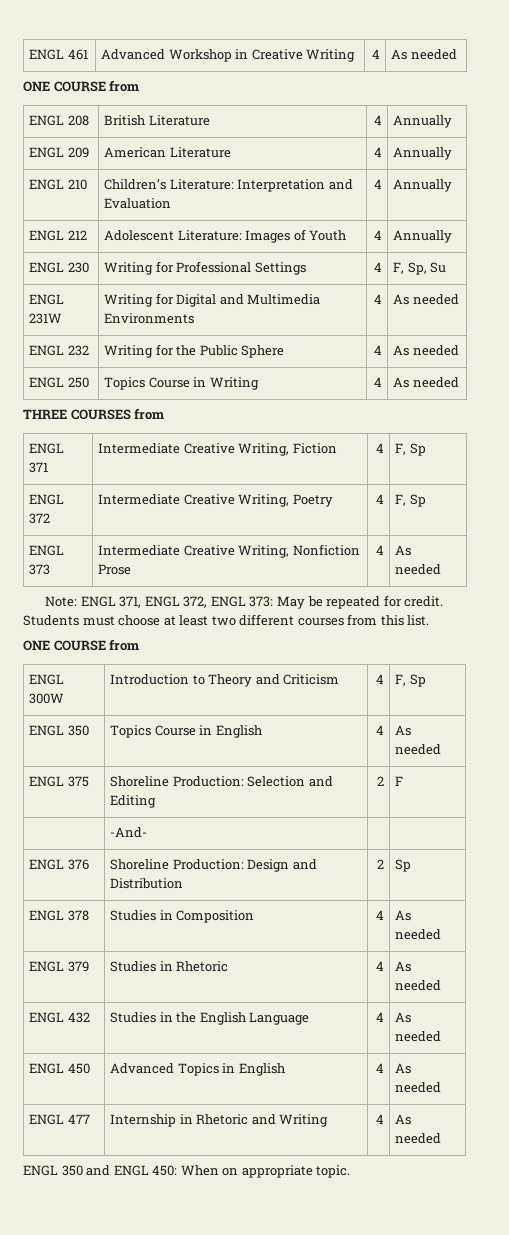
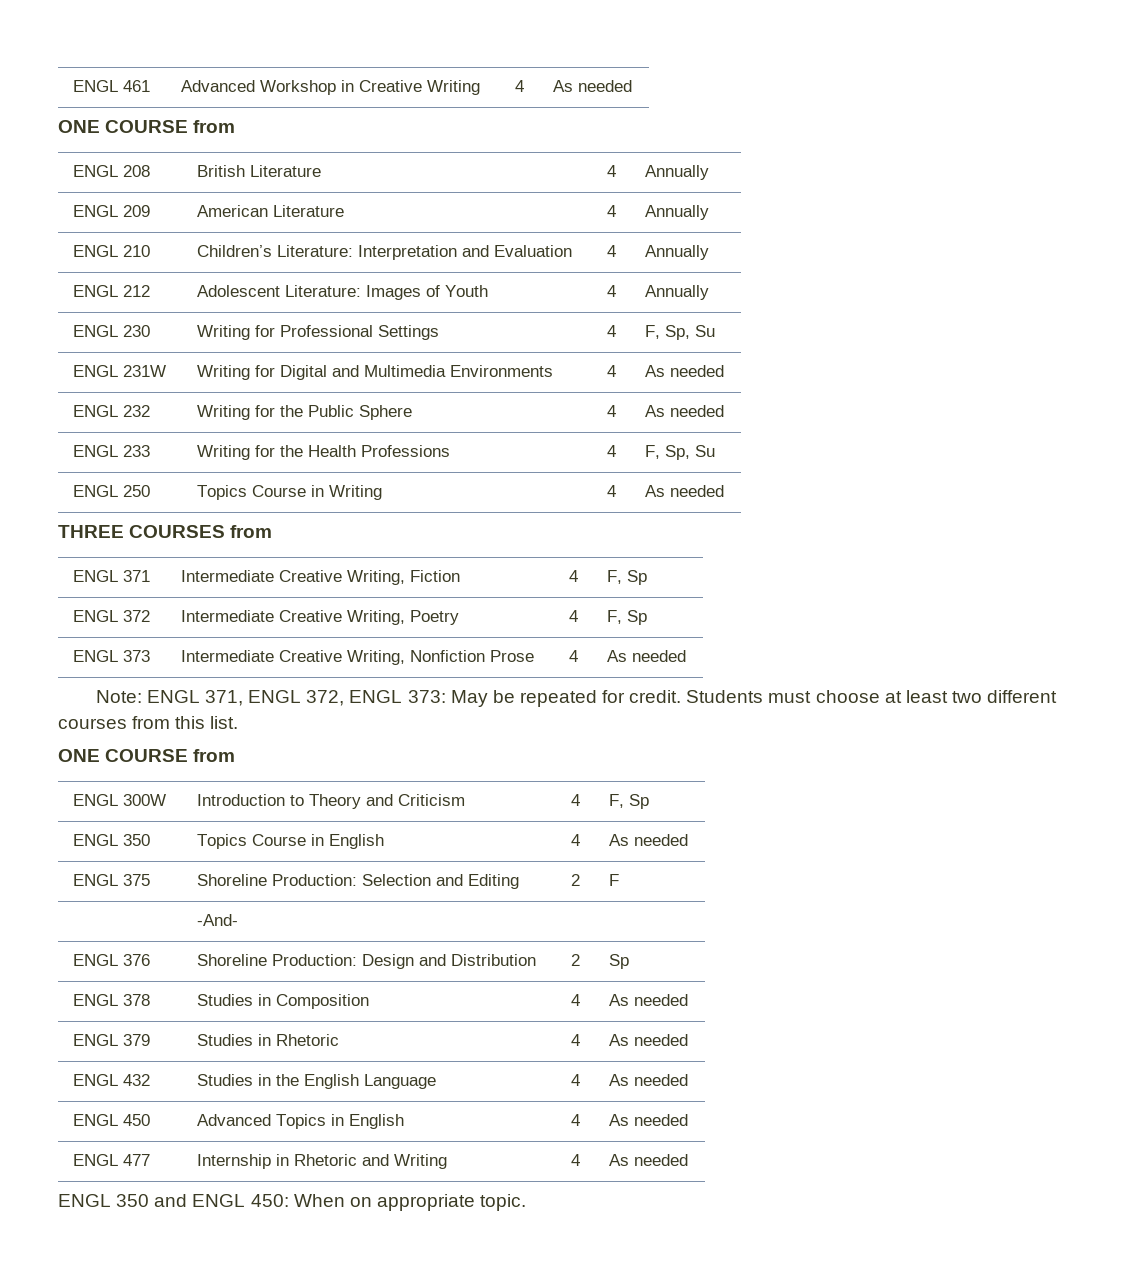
(459, 350) none -> [72,445,150,457] [196,445,450,460] [607,445,617,457] [644,445,715,460] // ENGL 233 | Writing for the Health Professions | 4 | F, Sp, Su

